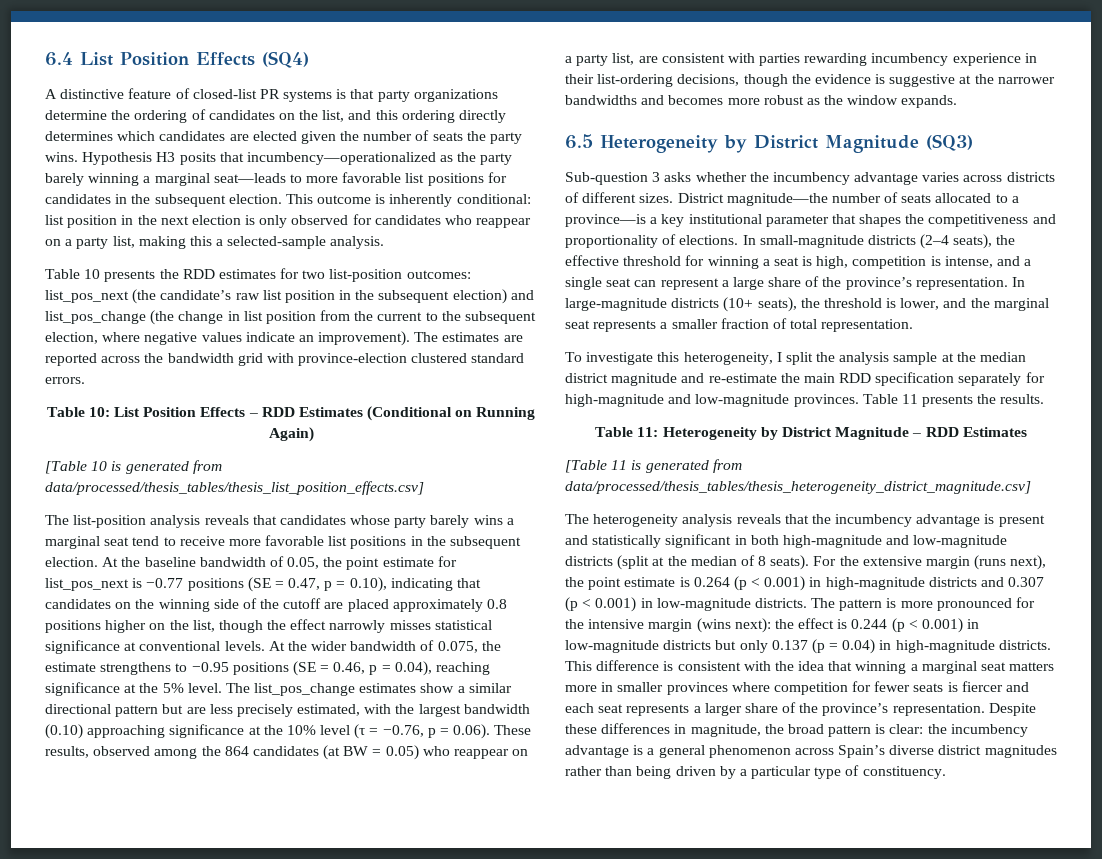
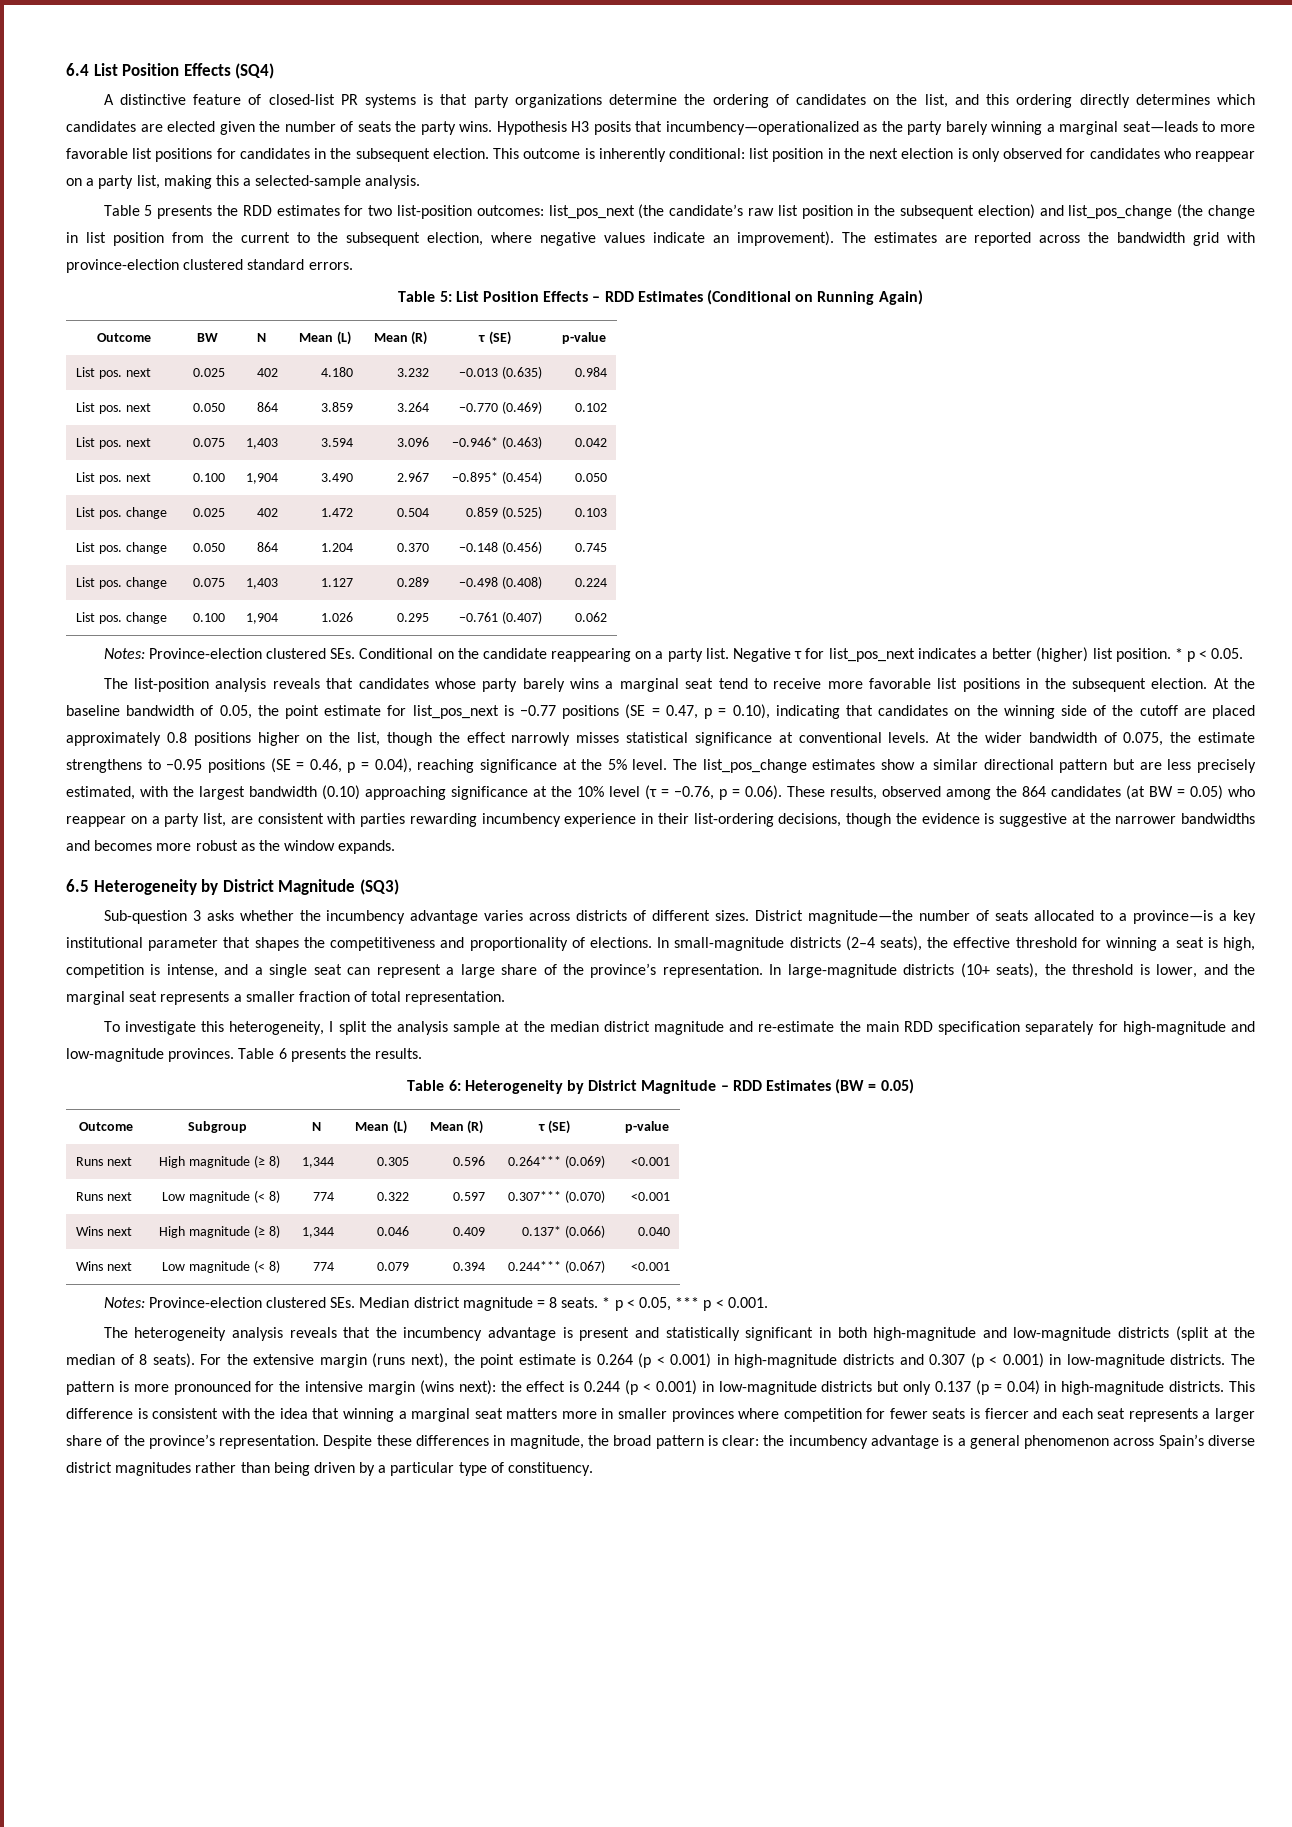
[84,269,101,279] 10 -> [144,205,153,216] 5
[88,407,110,417] 10: -> [439,291,452,302] 5:
[45,460,222,474] [45,481,424,495] // [Table 10 is generated from data/processed/thesis_tables/thesis_list_position_effects.csv] -> [96,333,151,342] [197,333,218,342] [256,333,266,342] [299,331,351,345] [373,331,428,345] [478,331,511,345] [562,332,606,344] [76,367,151,379] [192,368,225,377] [256,368,278,377] [320,367,353,377] [396,368,429,377] [458,366,542,379] [574,367,607,377] [76,402,151,414] [192,403,225,412] [256,402,278,412] [320,402,353,412] [396,402,429,412] [458,401,542,414] [574,403,607,412] [76,437,151,449] [192,438,225,447] [245,438,278,449] [320,438,353,447] [396,437,429,447] [451,436,542,449] [574,438,607,447] [76,472,151,484] [192,473,225,482] [245,473,278,484] [320,473,353,482] [396,472,429,482] [451,471,542,484] [574,473,607,482] [76,507,167,519] [192,508,225,517] [256,508,278,517] [320,508,353,517] [396,508,429,517] [465,506,542,519] [574,508,607,517] [76,542,167,554] [192,543,225,552] [256,542,278,552] [320,543,353,552] [396,543,429,552] [458,541,542,554] [574,543,607,552] [76,577,167,589] [192,578,225,587] [245,578,278,589] [320,578,353,587] [396,577,429,587] [458,576,542,589] [574,578,607,587] [76,612,167,624] [192,613,225,622] [245,613,278,624] [320,612,353,622] [396,613,429,622] [458,611,542,624] [574,612,607,622] [103,647,1244,662] // Outcome | BW | N | Mean (L) | Mean (R) | τ (SE) | p-value // List pos. next | 0.025 | 402 | 4.180 | 3.232 | −0.013 (0.635) | 0.984 // List pos. next | 0.050 | 864 | 3.859 | 3.264 | −0.770 (0.469) | 0.102 // List pos. next | 0.075 | 1,403 | 3.594 | 3.096 | −0.946* (0.463) | 0.042 // List pos. next | 0.100 | 1,904 | 3.490 | 2.967 | −0.895* (0.454) | 0.050 // List pos. change | 0.025 | 402 | 1.472 | 0.504 | 0.859 (0.525) | 0.103 // List pos. change | 0.050 | 864 | 1.204 | 0.370 | −0.148 (0.456) | 0.745 // List pos. change | 0.075 | 1,403 | 1.127 | 0.289 | −0.498 (0.408) | 0.224 // List pos. change | 0.100 | 1,904 | 1.026 | 0.295 | −0.761 (0.407) | 0.062 // Notes: Province-election clustered SEs. Conditional on the candidate reappearing on a party list. Negative τ for list_pos_next indicates a better (higher) list position. * p < 0.05.
[901,394,918,404] 11 -> [278,1048,287,1059] 6
[637,427,659,437] 11: -> [448,1080,461,1091] 6:
[565,459,742,473] [565,481,1031,494] // [Table 11 is generated from data/processed/thesis_tables/thesis_heterogeneity_district_magnitude.csv] -> [835,1079,914,1094] [78,1122,133,1131] [187,1121,247,1133] [312,1122,321,1131] [355,1120,407,1134] [429,1120,484,1134] [537,1120,571,1134] [625,1121,669,1133] [76,1157,133,1166] [159,1155,280,1168] [301,1157,334,1168] [376,1157,409,1166] [452,1156,485,1166] [507,1155,605,1168] [630,1157,670,1166] [76,1192,133,1201] [162,1190,280,1203] [312,1192,334,1201] [376,1192,409,1201] [452,1192,485,1201] [507,1190,605,1203] [630,1192,670,1201] [76,1226,133,1236] [159,1225,280,1238] [301,1227,334,1238] [376,1226,409,1236] [452,1227,485,1236] [521,1225,605,1238] [637,1227,670,1236] [76,1261,133,1271] [162,1260,280,1273] [312,1262,334,1271] [376,1262,409,1271] [452,1262,485,1271] [507,1260,605,1273] [630,1262,670,1271] [103,1297,768,1311] (BW = 0.05) // Outcome | Subgroup | N | Mean (L) | Mean (R) | τ (SE) | p-value // Runs next | High magnitude (≥ 8) | 1,344 | 0.305 | 0.596 | 0.264*** (0.069) | <0.001 // Runs next | Low magnitude (< 8) | 774 | 0.322 | 0.597 | 0.307*** (0.070) | <0.001 // Wins next | High magnitude (≥ 8) | 1,344 | 0.046 | 0.409 | 0.137* (0.066) | 0.040 // Wins next | Low magnitude (< 8) | 774 | 0.079 | 0.394 | 0.244*** (0.067) | <0.001 // Notes: Province-election clustered SEs. Median district magnitude = 8 seats. * p < 0.05, *** p < 0.001.

